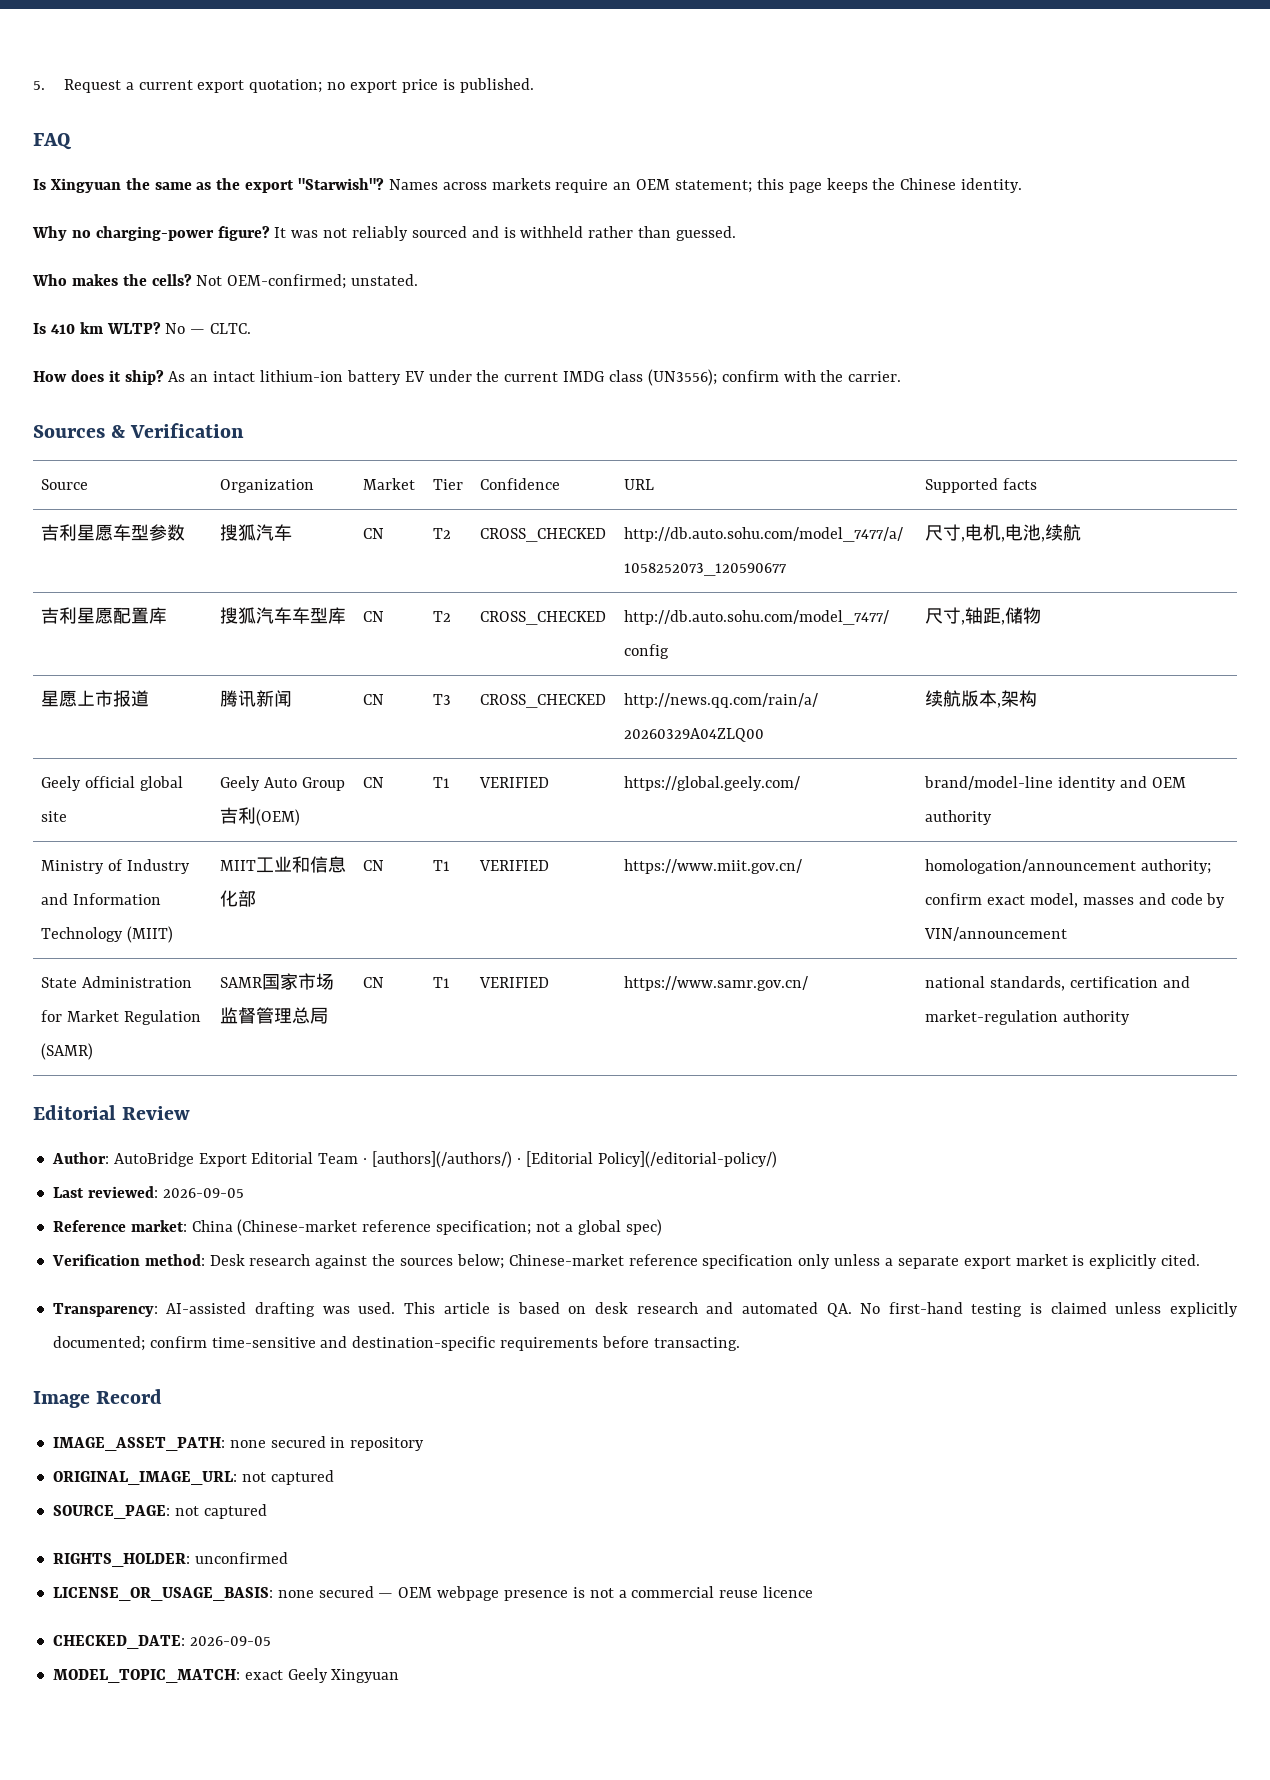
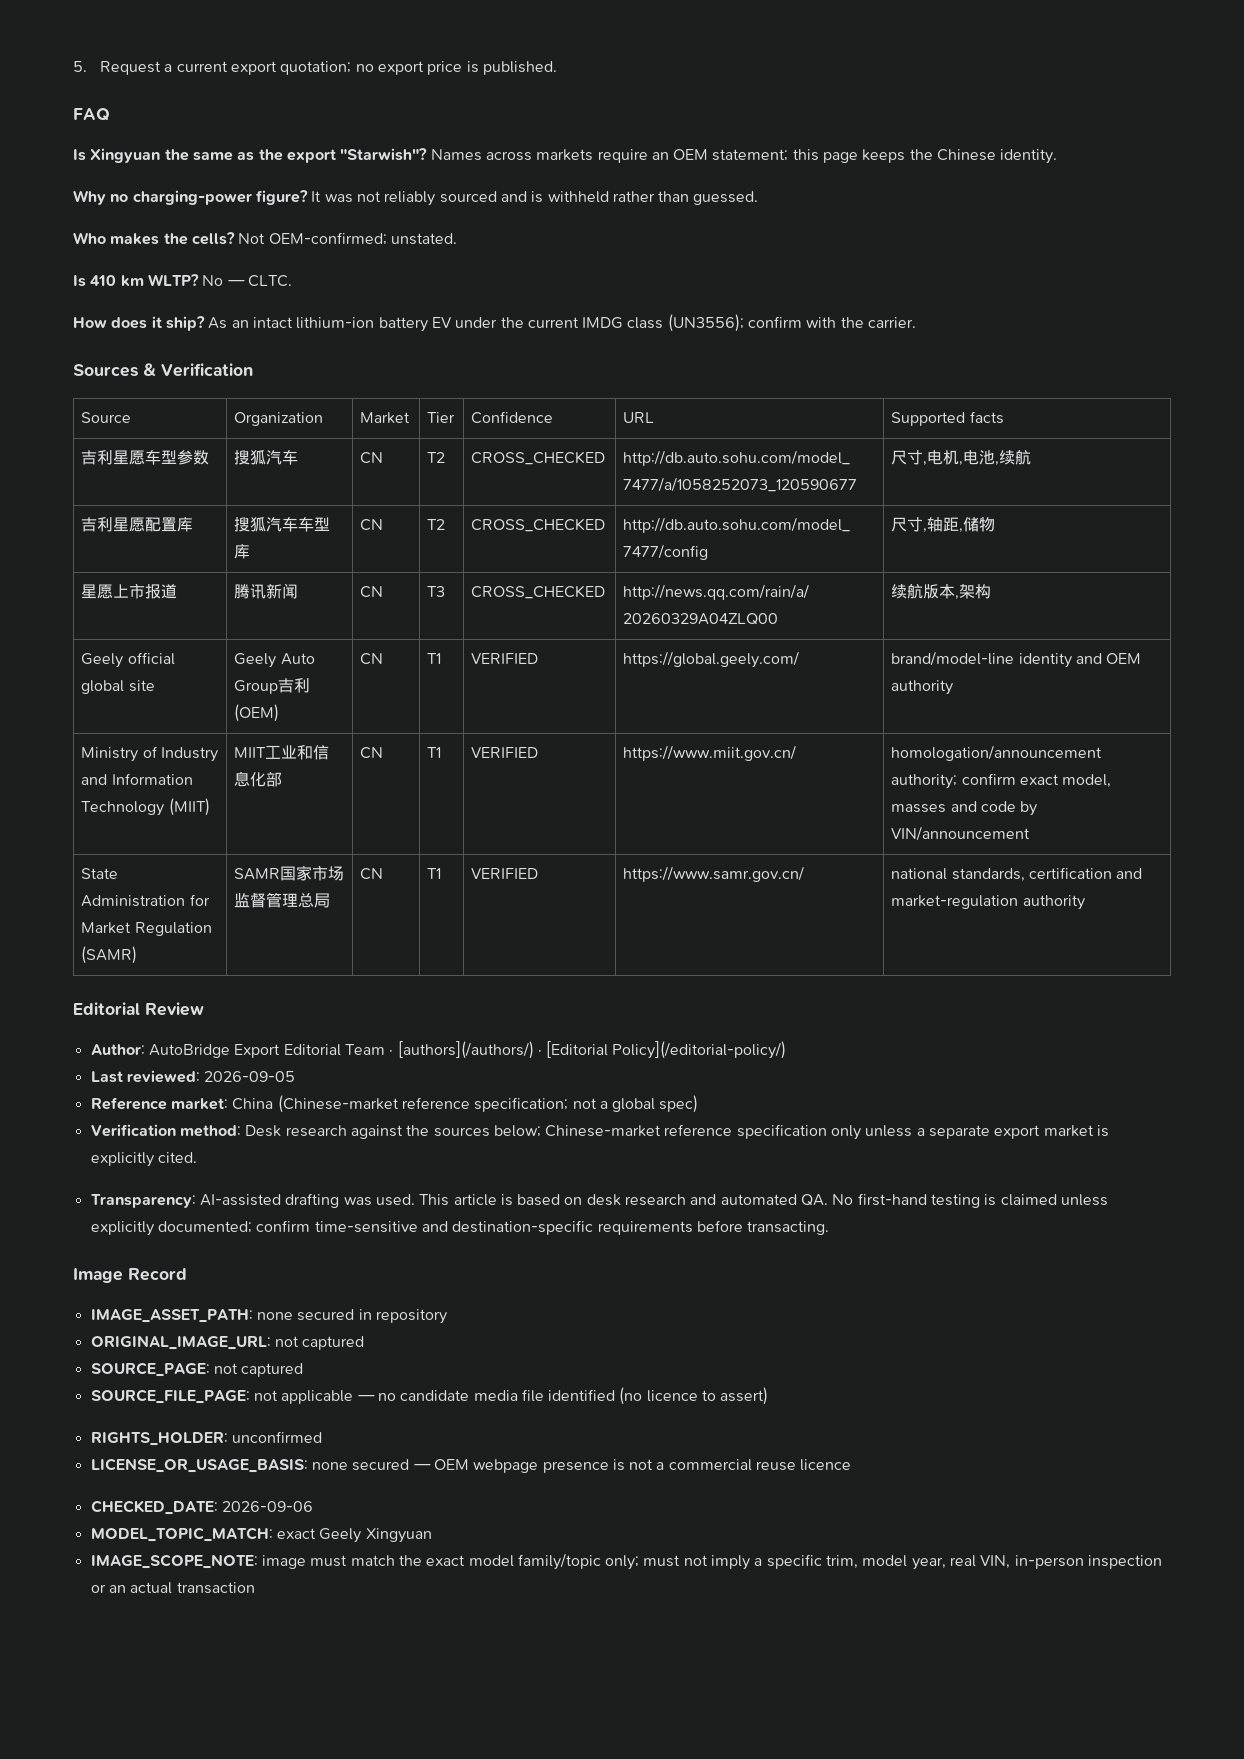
(267, 1511) none -> [90,1387,769,1405] // SOURCE_FILE_PAGE: not applicable — no candidate media file identified (no licence to assert)
[189,1636,271,1646] 2026-09-05 -> [221,1501,313,1512] 2026-09-06
(400, 1676) none -> [90,1553,1163,1570] [90,1582,255,1594] // IMAGE_SCOPE_NOTE: image must match the exact model family/topic only; must not imply a specific trim, model year, real VIN, in-person inspection or an actual transaction

